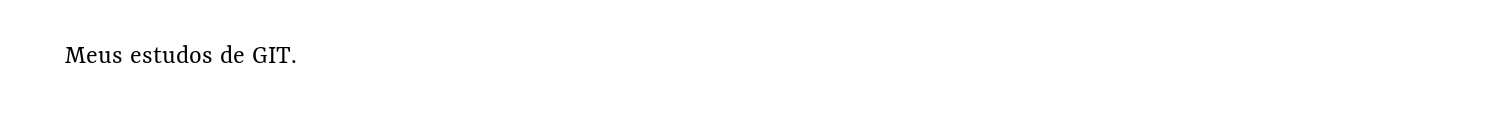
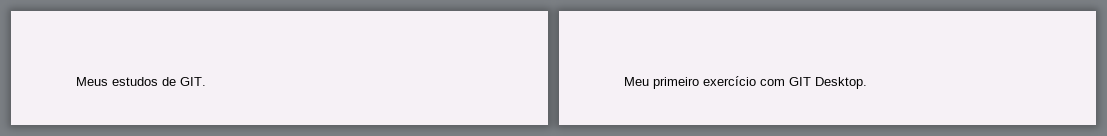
(298, 55) none -> [624,76,867,89] // Meu primeiro exercício com GIT Desktop.

